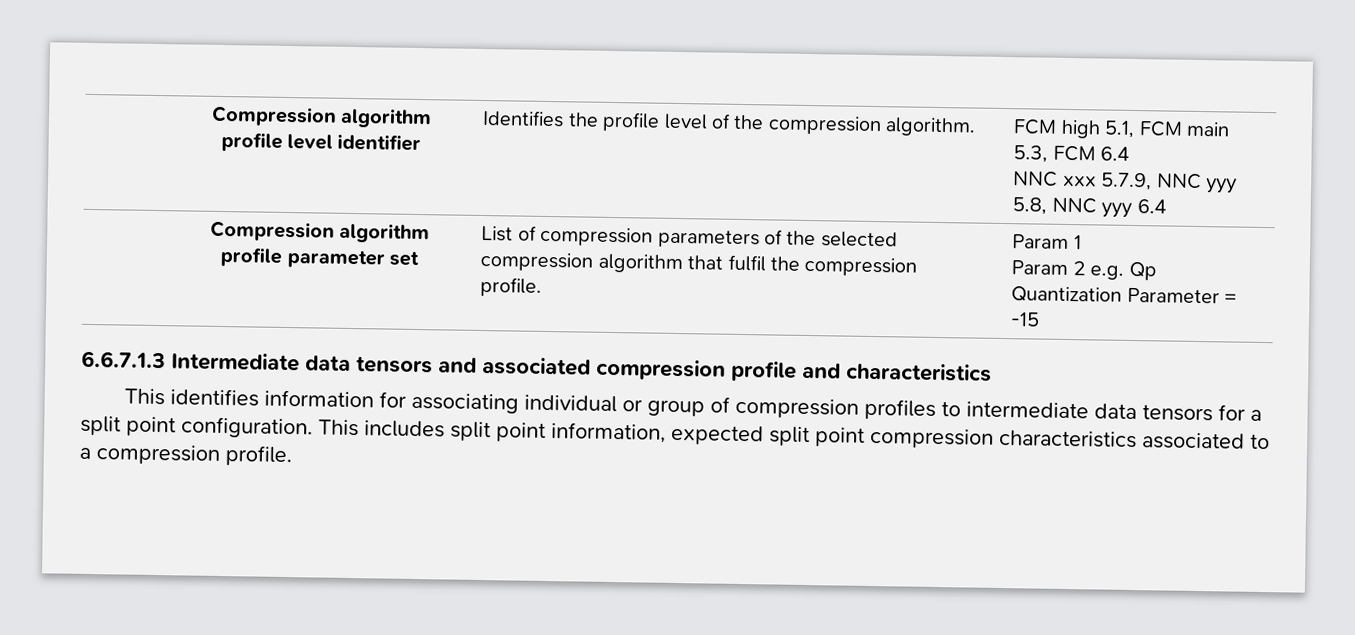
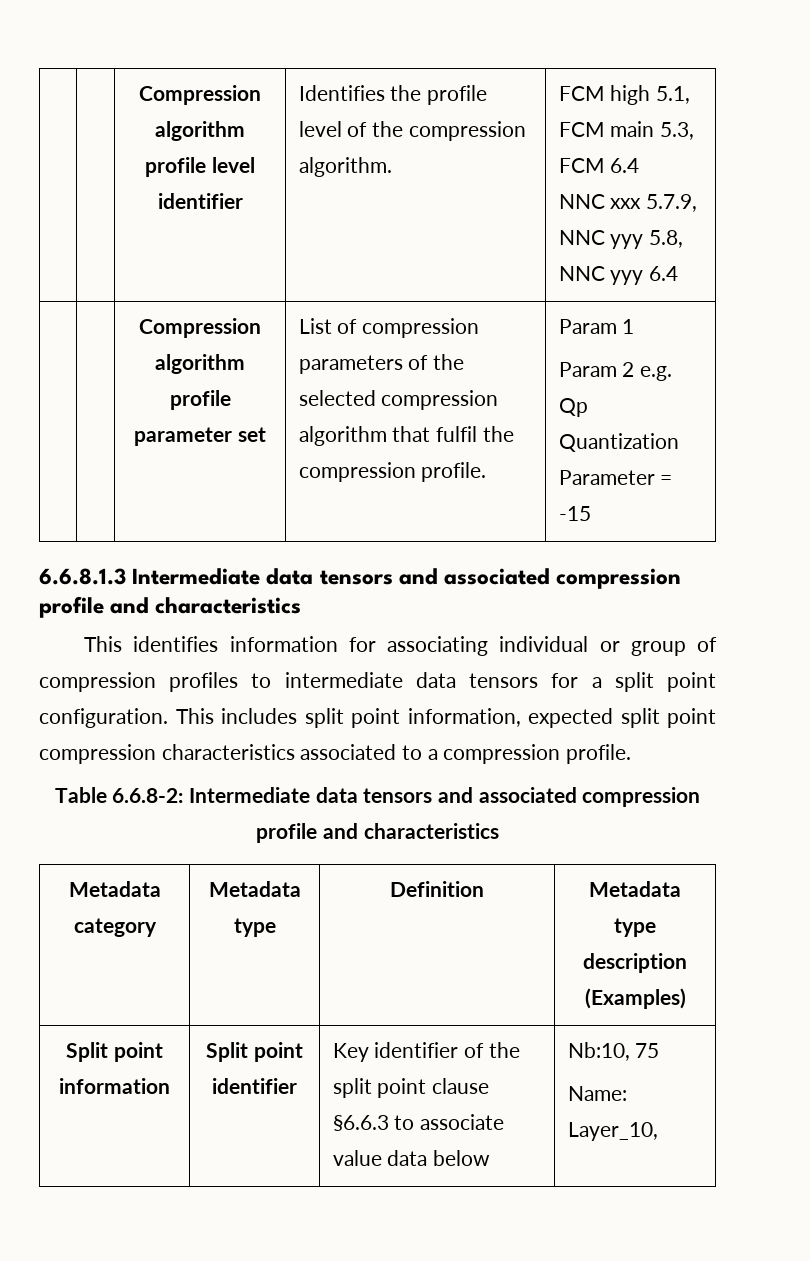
[81,350,166,369] 6.6.7.1.3 -> [39,568,126,585] 6.6.8.1.3
(292, 456) none -> [54,787,701,807] [256,823,499,843] [68,881,161,897] [73,918,157,937] [208,881,301,897] [233,918,276,937] [390,881,484,897] [589,881,681,897] [614,918,656,937] [583,953,687,973] [584,988,686,1009] [66,1042,163,1062] [59,1078,170,1094] [206,1042,303,1062] [212,1078,297,1094] [332,1042,520,1062] [332,1078,490,1098] [332,1114,505,1131] [332,1150,491,1166] [567,1042,660,1061] [567,1086,627,1101] [567,1122,658,1141] // Table 6.6.8-2: Intermediate data tensors and associated compression profile and characteristics // Metadata category | Metadata type | Definition | Metadata type description (Examples) // Split point information | Split point identifier | Key identifier of the split point clause §6.6.3 to associate value data below | Nb:10, 75 // Name: Layer_10,

